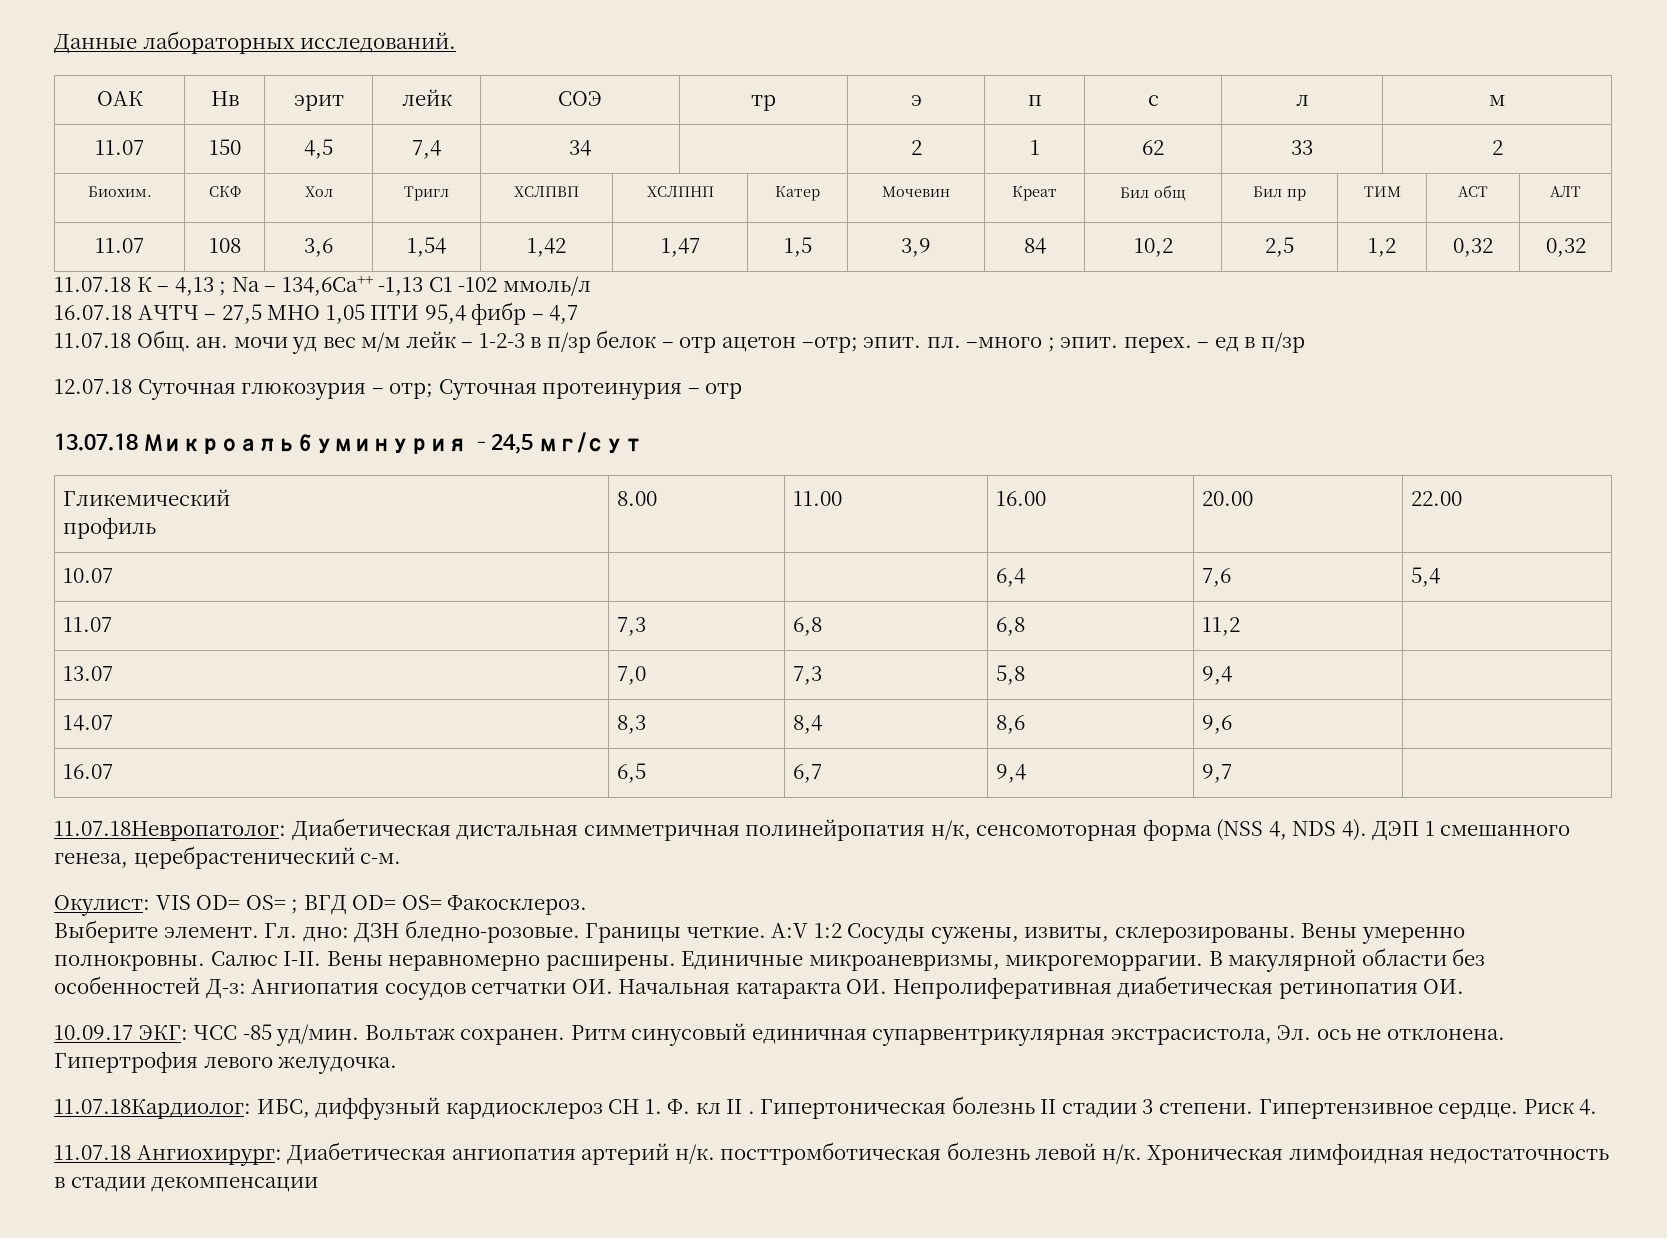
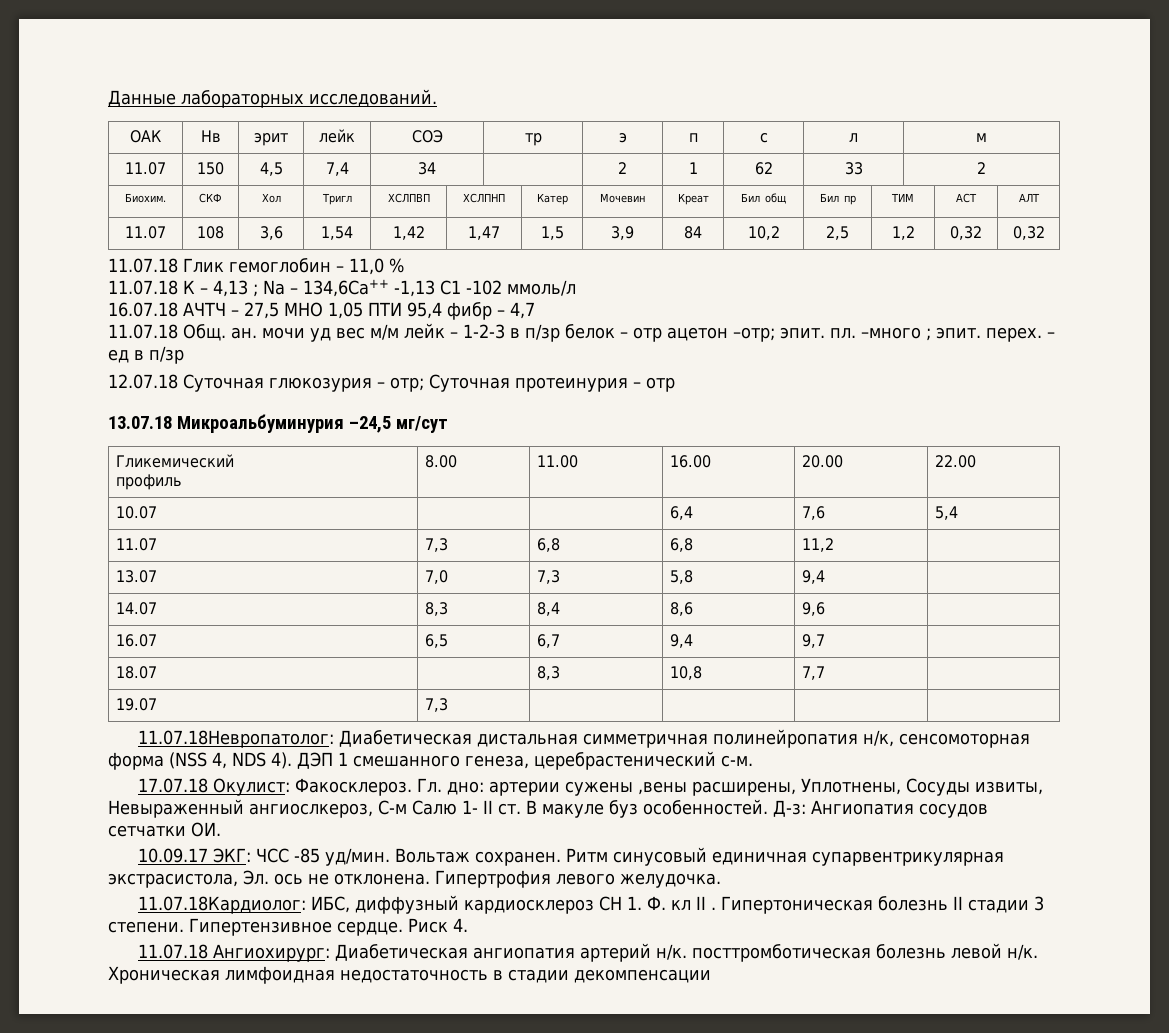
(1586, 247) none -> [108,258,404,275] // 11.07.18 Глик гемоглобин – 11,0 %
(1233, 773) none -> [115,666,157,679] [536,666,560,680] [669,666,702,680] [801,666,825,680] [115,698,157,711] [424,698,448,712] // 18.07 | | 8,3 | 10,8 | 7,7 | // 19.07 | 7,3 | | | |
[54,895,588,916] [54,920,1466,944] [54,948,1486,972] [54,976,200,994] Окулист: VIS OD= OS= ; ВГД OD= OS= Факосклероз. // Выберите элемент. Гл. дно: ДЗН бледно-розовые. Границы четкие. А:V 1:2 Сосуды сужены, извиты, склерозированы. Вены умеренно полнокровны. Салюс I-II. Вены неравномерно расширены. Единичные микроаневризмы, микрогеморрагии. В макулярной области без особенностей -> [138,778,1044,796] [108,799,768,818] 17.07.18 Окулист: Факосклероз. Гл. дно: артерии сужены ,вены расширены, Уплотнены, Сосуды извиты, Невыраженный ангиослкероз, С-м Салю 1- II ст. В макуле бyз особенностей.
[618,976,1465,999] Начальная катаракта ОИ. Непролиферативная диабетическая ретинопатия ОИ. -> (221, 829) none

